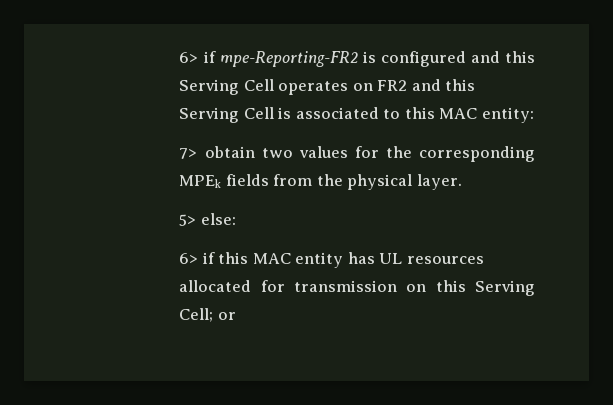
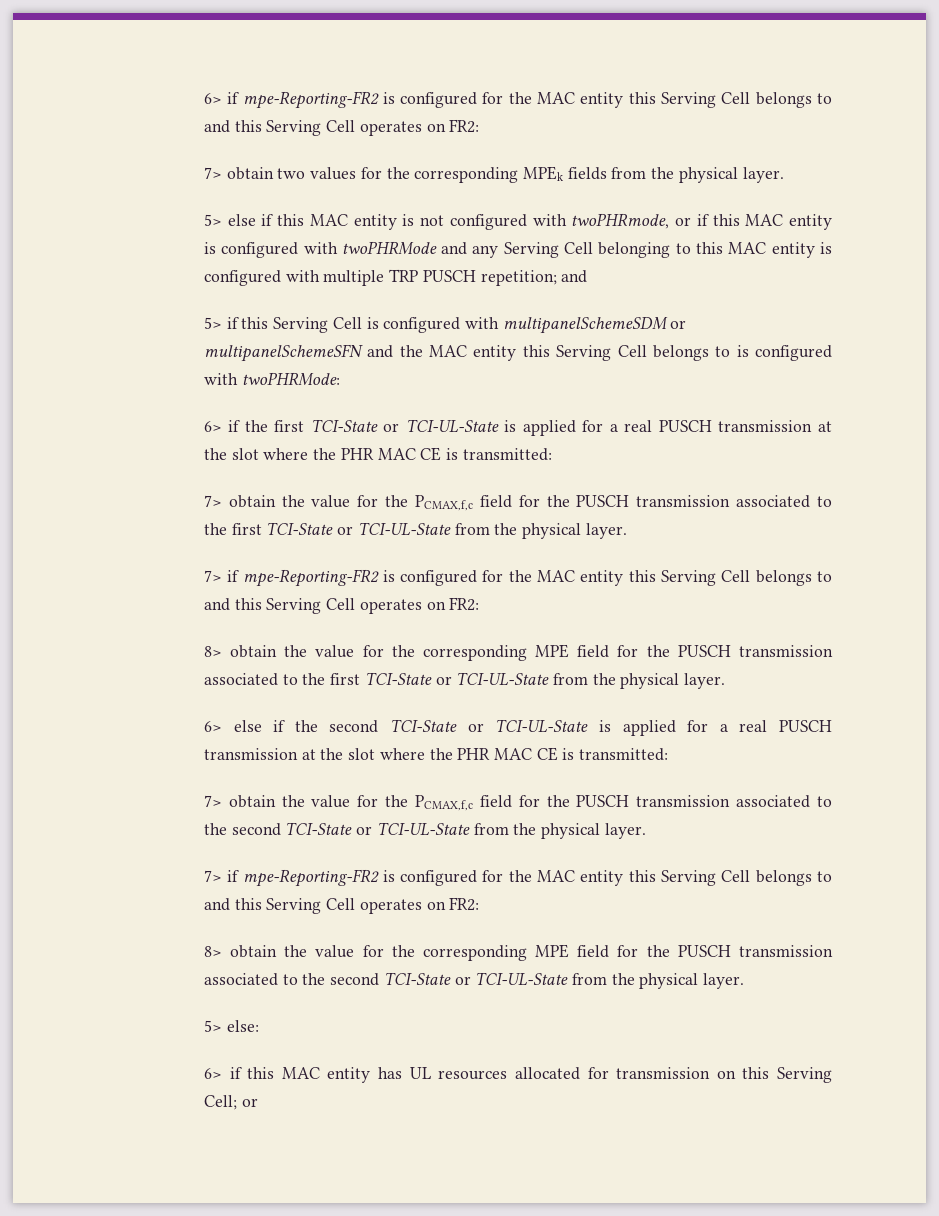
[470,51,535,63] [179,79,476,95] [179,107,534,123] and this Serving Cell operates on FR2 and this Serving Cell is associated to this MAC entity: -> [482,92,832,108] [203,119,480,136] for the MAC entity this Serving Cell belongs to and this Serving Cell operates on FR2:
(462, 182) none -> [203,213,833,230] [203,241,832,258] [203,269,588,286] [203,317,687,334] [203,344,833,362] [203,372,340,386] [203,419,833,436] [203,447,552,461] [203,495,832,511] [203,522,627,539] [203,569,832,587] [203,597,480,614] [203,644,834,661] [203,672,726,689] [203,719,832,736] [203,747,669,761] [203,795,832,811] [203,822,646,839] [203,869,832,887] [203,897,480,914] [203,944,834,961] [203,972,745,989] // 5> else if this MAC entity is not configured with twoPHRmode, or if this MAC entity is configured with twoPHRMode and any Serving Cell belonging to this MAC entity is configured with multiple TRP PUSCH repetition; and // 5> if this Serving Cell is configured with multipanelSchemeSDM or multipanelSchemeSFN and the MAC entity this Serving Cell belongs to is configured with twoPHRMode: // 6> if the first TCI-State or TCI-UL-State is applied for a real PUSCH transmission at the slot where the PHR MAC CE is transmitted: // 7> obtain the value for the PCMAX,f,c field for the PUSCH transmission associated to the first TCI-State or TCI-UL-State from the physical layer. // 7> if mpe-Reporting-FR2 is configured for the MAC entity this Serving Cell belongs to and this Serving Cell operates on FR2: // 8> obtain the value for the corresponding MPE field for the PUSCH transmission associated to the first TCI-State or TCI-UL-State from the physical layer. // 6> else if the second TCI-State or TCI-UL-State is applied for a real PUSCH transmission at the slot where the PHR MAC CE is transmitted: // 7> obtain the value for the PCMAX,f,c field for the PUSCH transmission associated to the second TCI-State or TCI-UL-State from the physical layer. // 7> if mpe-Reporting-FR2 is configured for the MAC entity this Serving Cell belongs to and this Serving Cell operates on FR2: // 8> obtain the value for the corresponding MPE field for the PUSCH transmission associated to the second TCI-State or TCI-UL-State from the physical layer.

